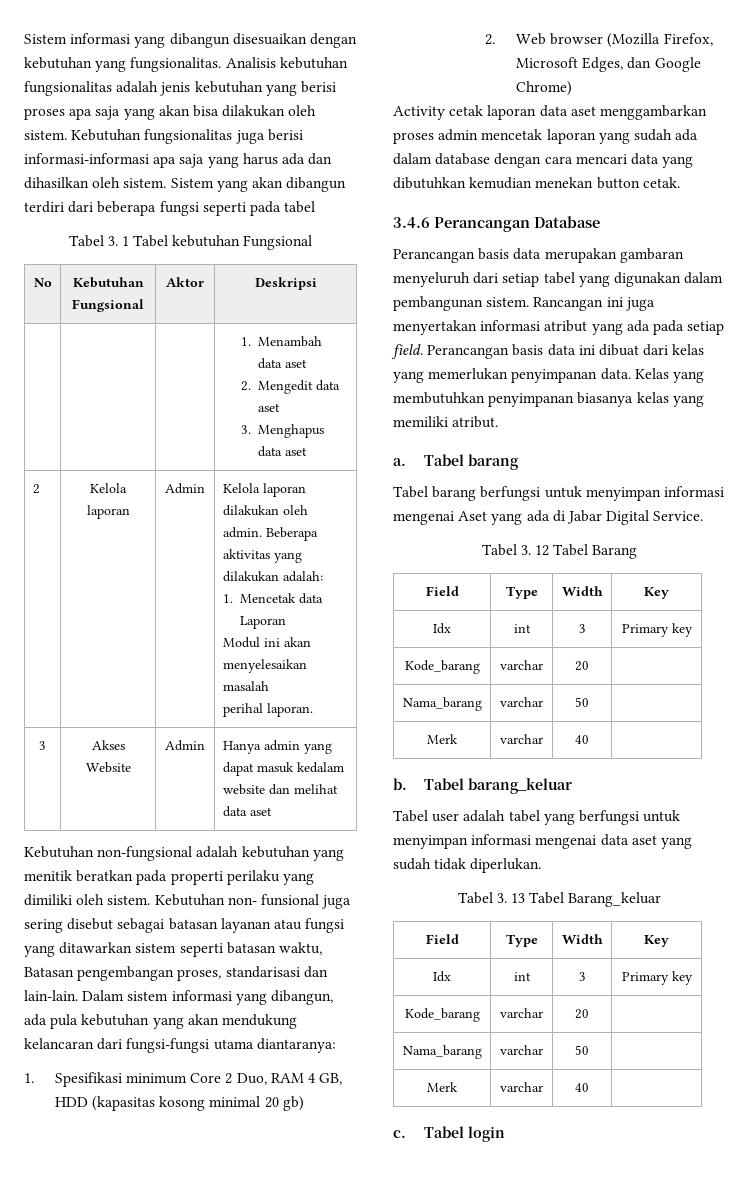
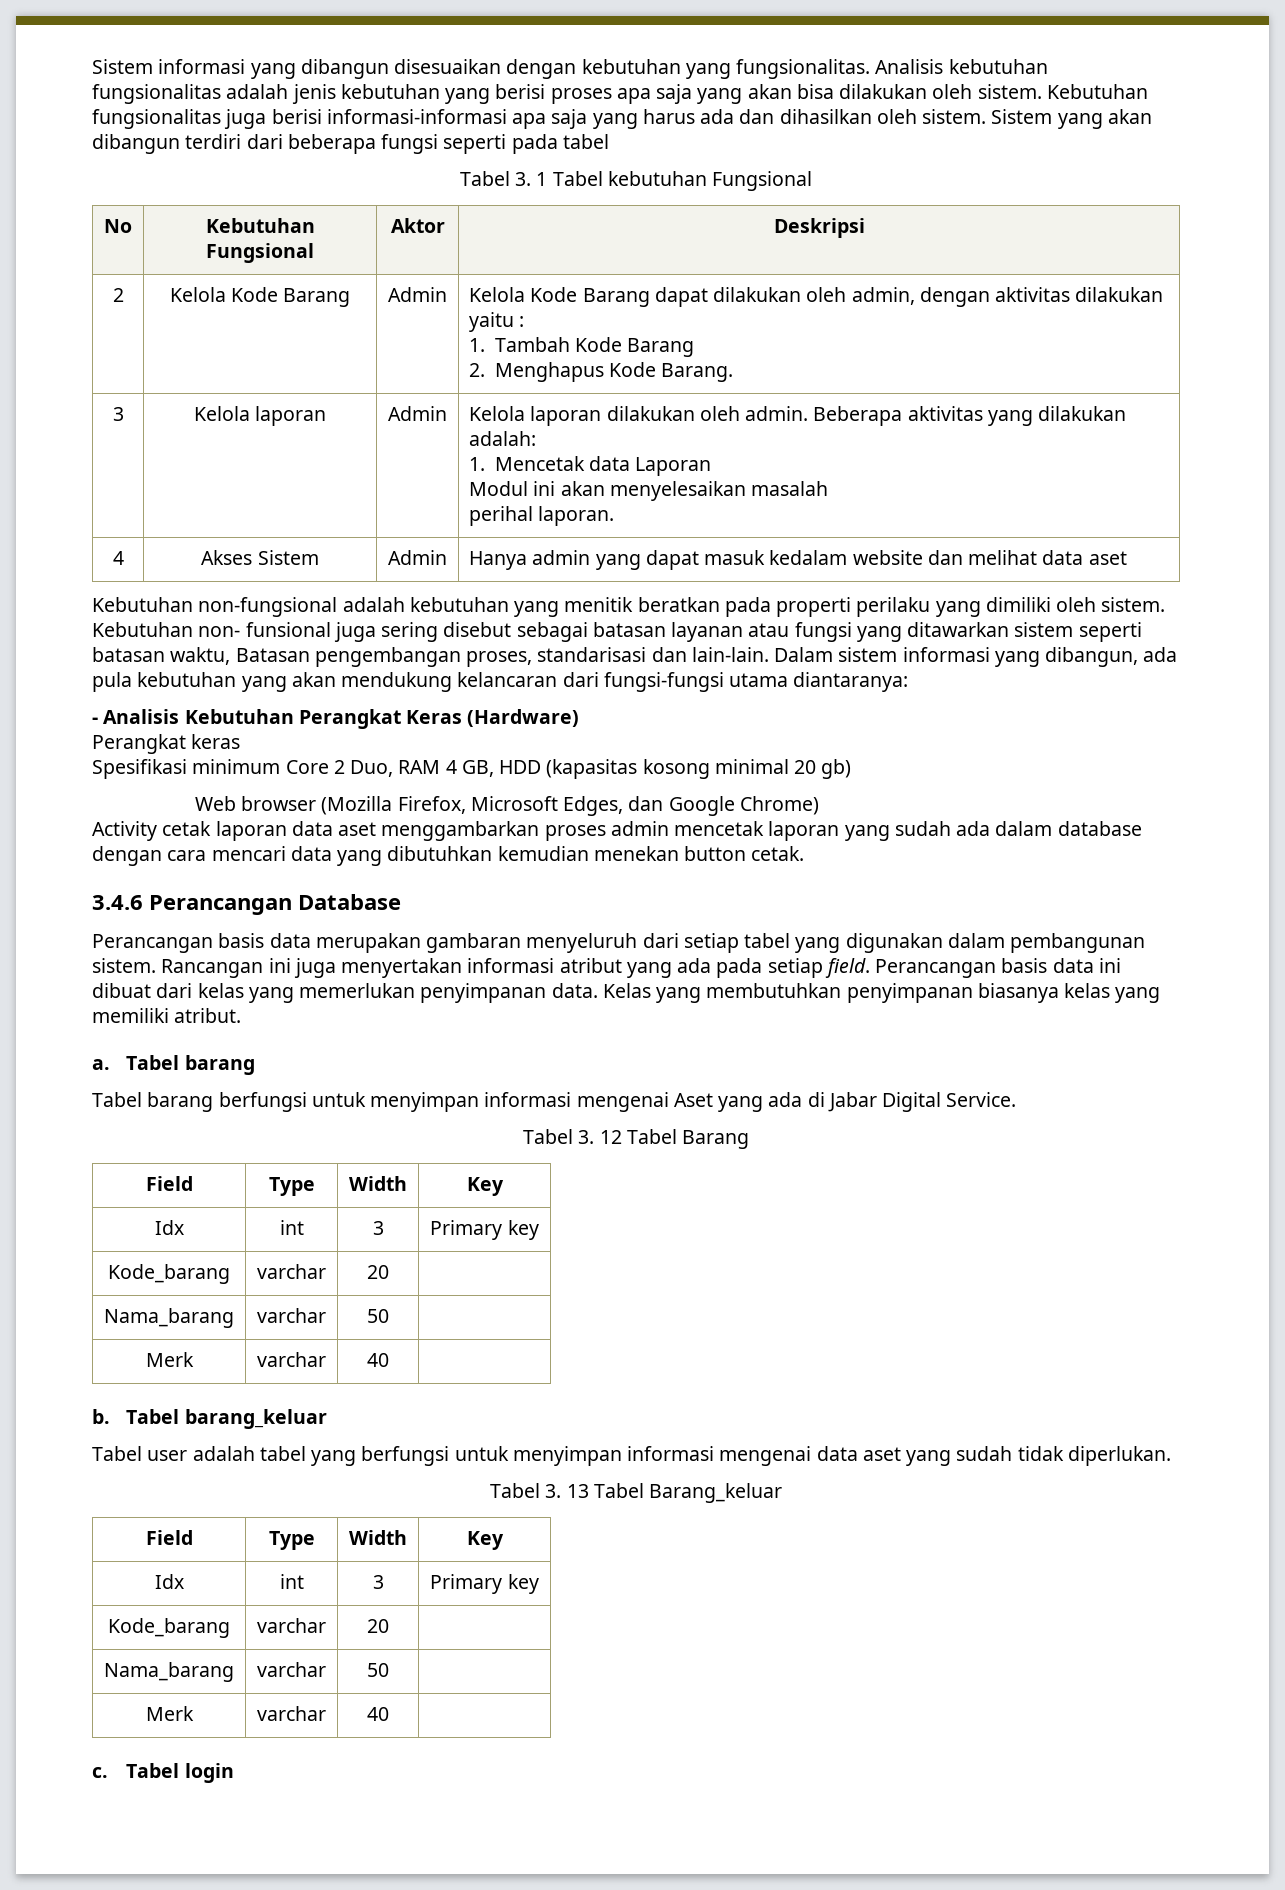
[241,336,323,347] [258,358,308,369] [241,380,341,394] [258,403,281,412] [241,424,325,438] [258,446,308,457] [32,484,40,494] | | | 1. Menambah data aset // 2. Mengedit data aset // 3. Menghapus data aset // 2 -> [112,288,124,302] [169,287,351,307] [388,287,447,302] [469,287,1164,307] [469,312,525,332] [469,337,695,357] [469,362,734,382] [112,407,124,421] 2 | Kelola Kode Barang | Admin | Kelola Kode Barang dapat dilakukan oleh admin, dengan aktivitas dilakukan yaitu : // 1. Tambah Kode Barang // 2. Menghapus Kode Barang. // 3
[39,741,46,750] 3 -> [112,551,124,565] 4
[85,762,131,773] Website -> [257,550,319,565] Sistem
[24,1073,34,1083] 1. -> [92,709,580,729] [92,734,241,754] - Analisis Kebutuhan Perangkat Keras (Hardware) // Perangkat keras //
[485,34,496,45] 2. -> (852, 769) none

